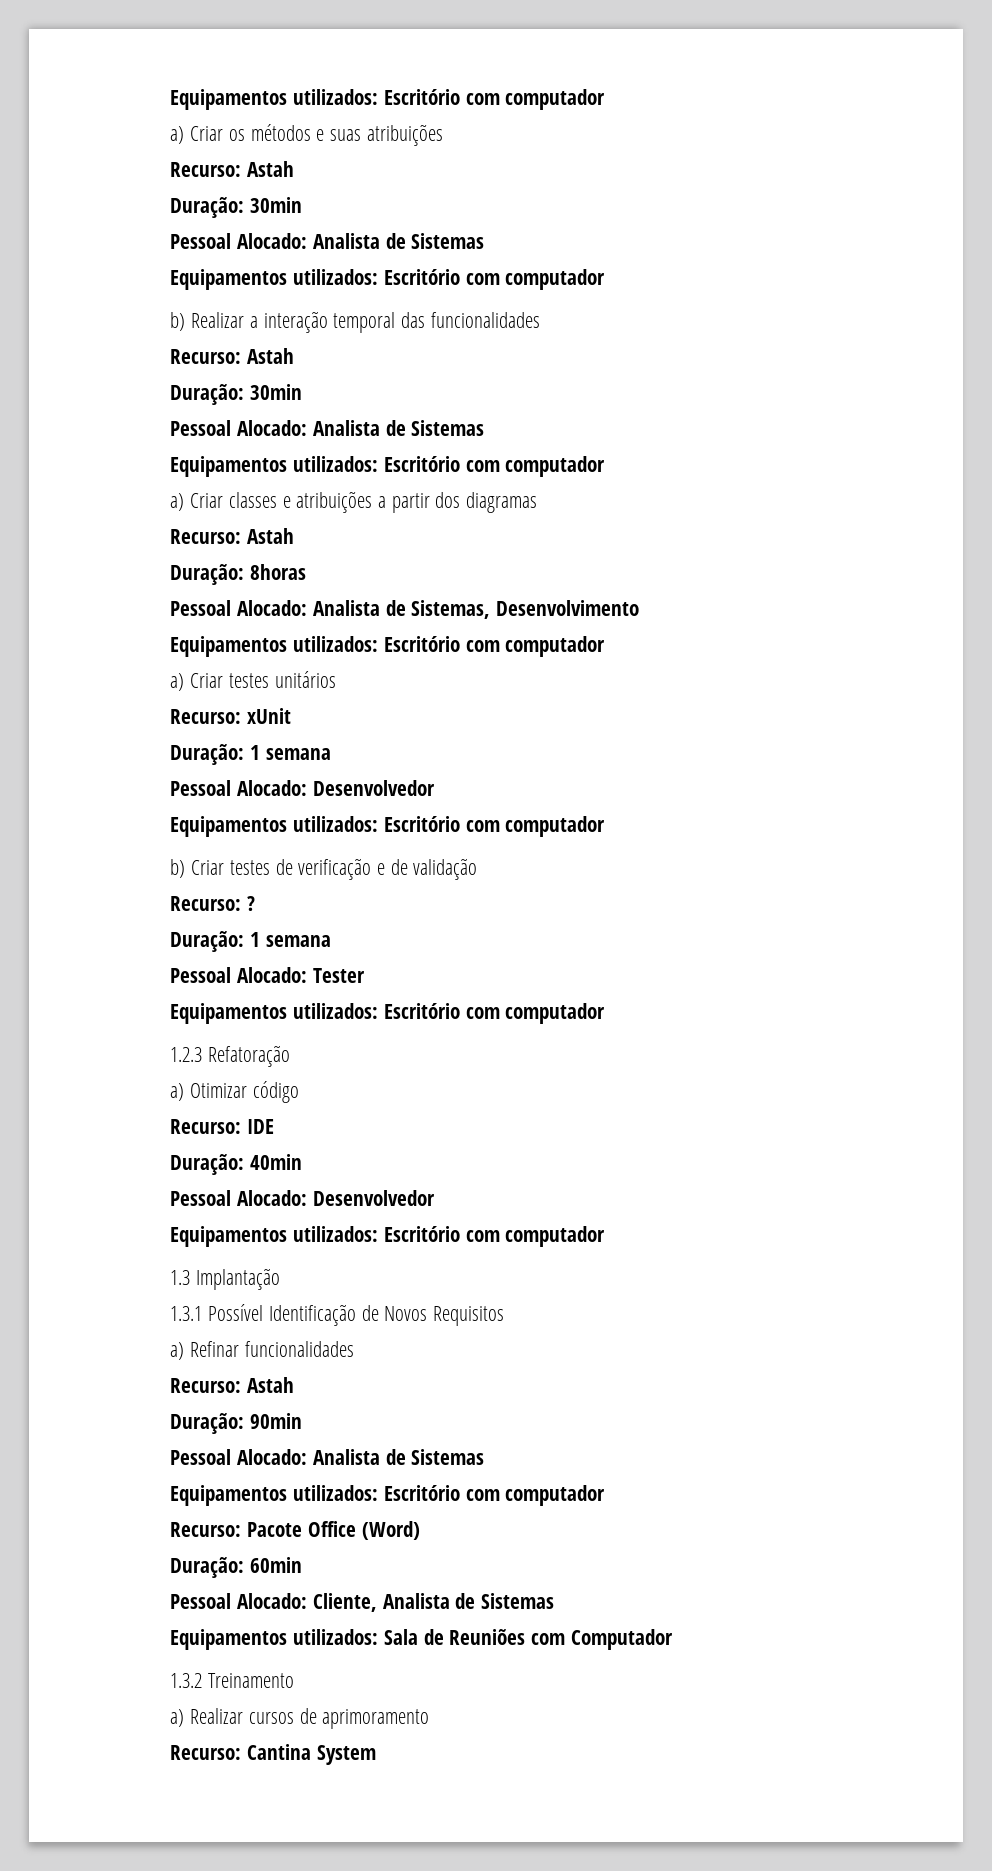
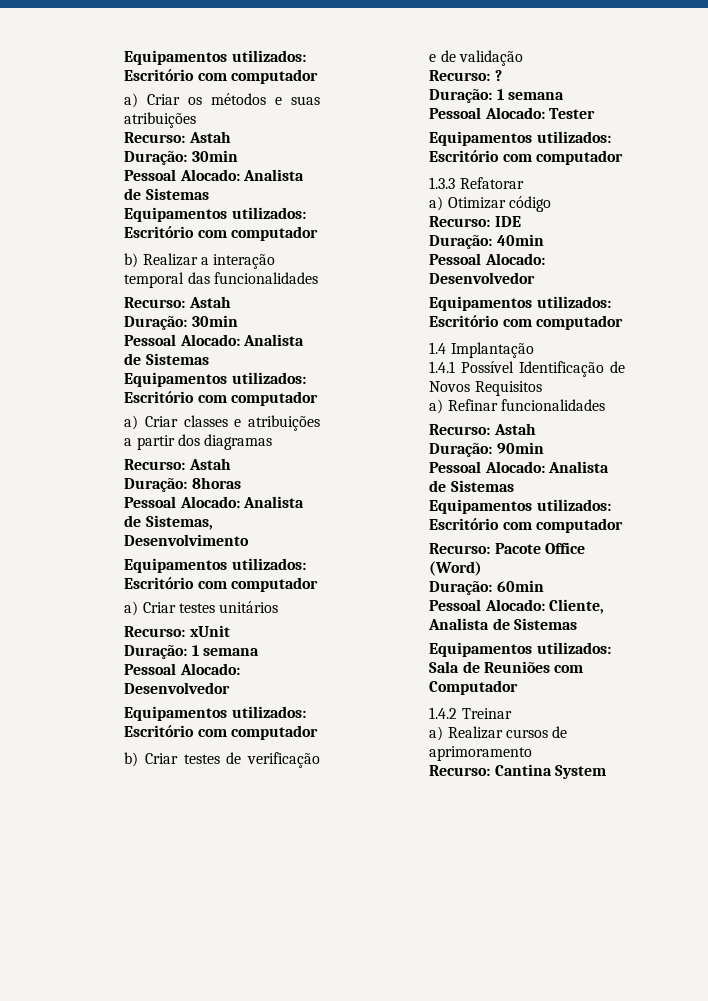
[170,1045,291,1067] 1.2.3 Refatoração -> [429,177,524,189] 1.3.3 Refatorar
[170,1270,191,1285] 1.3 -> [429,342,447,354] 1.4
[170,1306,203,1321] 1.3.1 -> [429,361,456,373] 1.4.1
[170,1673,295,1688] 1.3.2 Treinamento -> [429,707,512,719] 1.4.2 Treinar

